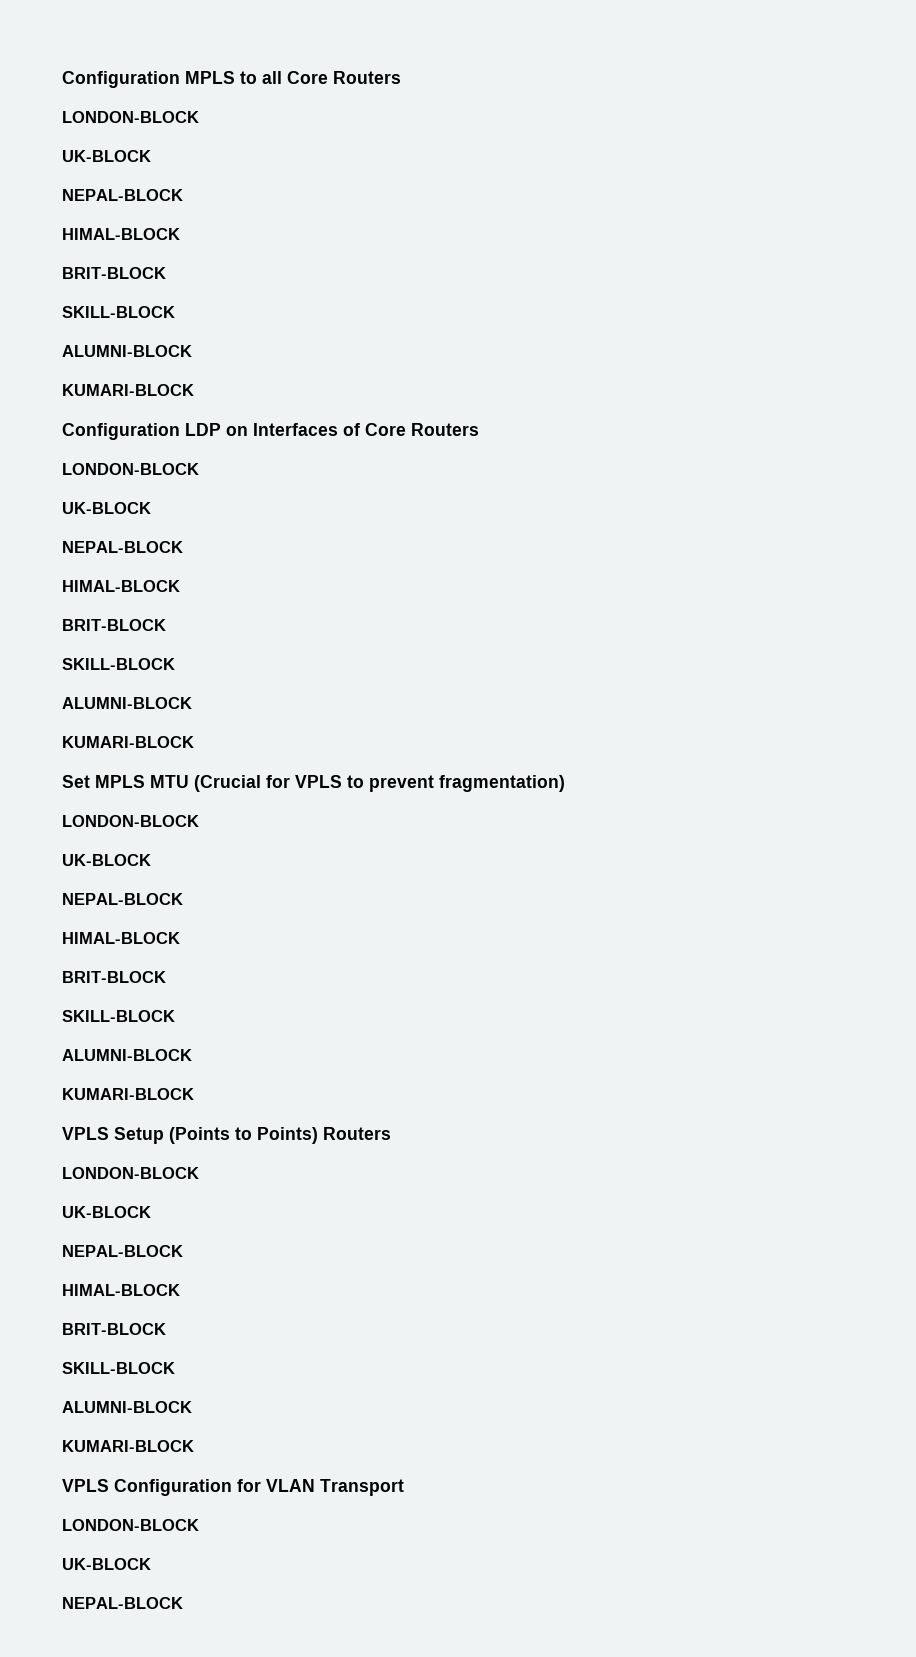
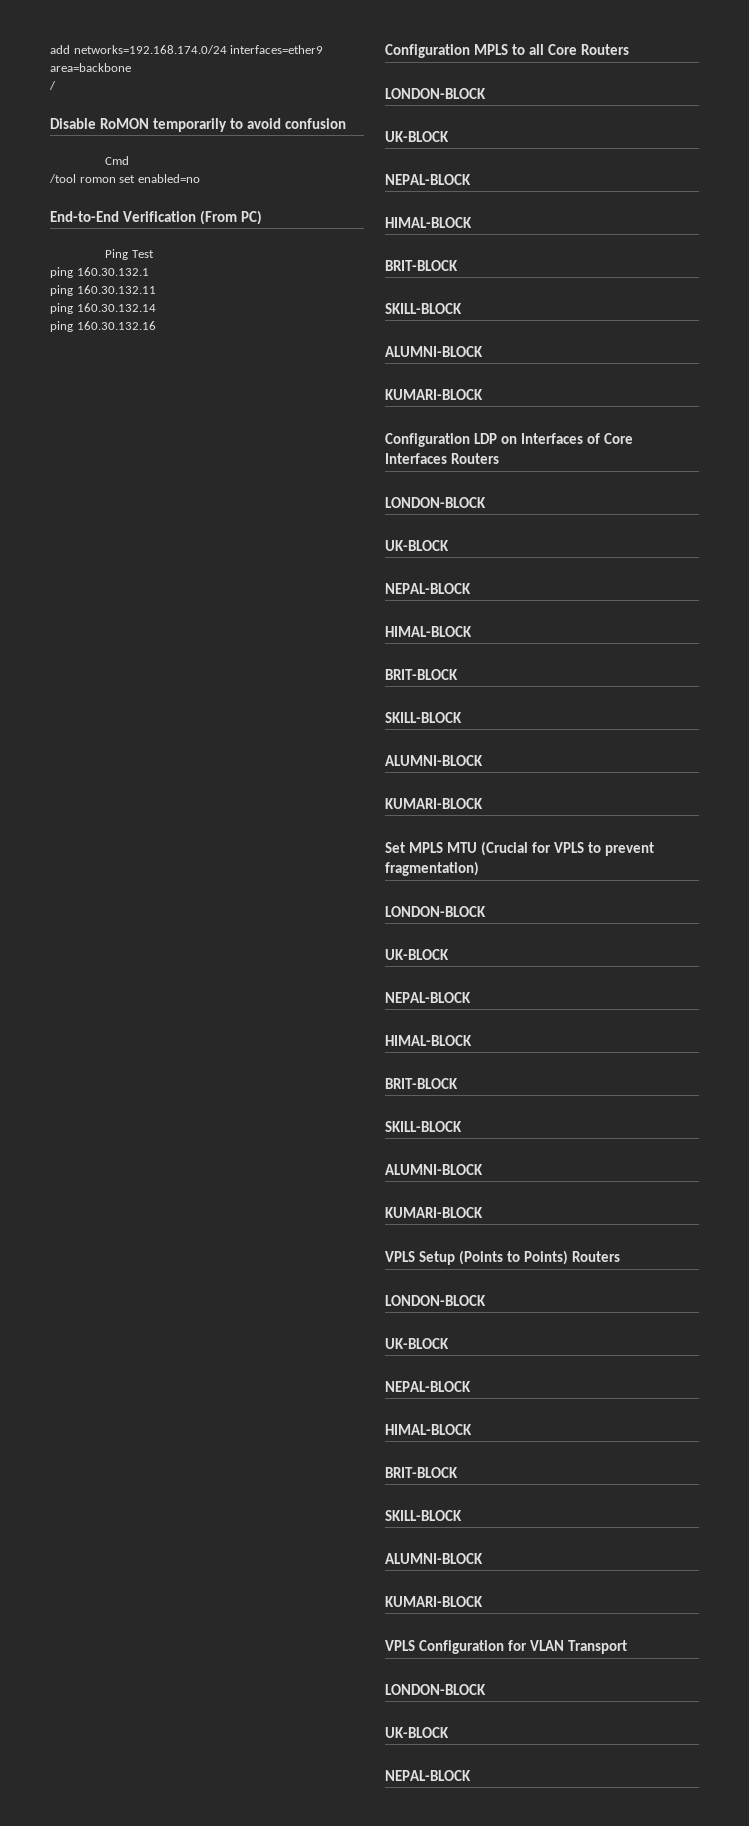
(62, 79) none -> [50,45,324,54] [50,63,131,72] [49,81,56,90] [50,118,346,132] [105,156,130,165] [49,174,200,183] [50,210,262,225] [105,249,154,260] [50,267,149,278] [50,285,156,296] [50,303,156,314] [50,321,156,332] add networks=192.168.174.0/24 interfaces=ether9 area=backbone // / // Disable RoMON temporarily to avoid confusion // Cmd // /tool romon set enabled=no // End-to-End Verification (From PC) // Ping Test // ping 160.30.132.1 // ping 160.30.132.11 // ping 160.30.132.14 // ping 160.30.132.16 //
(406, 429) none -> [385,453,447,464] Interfaces

